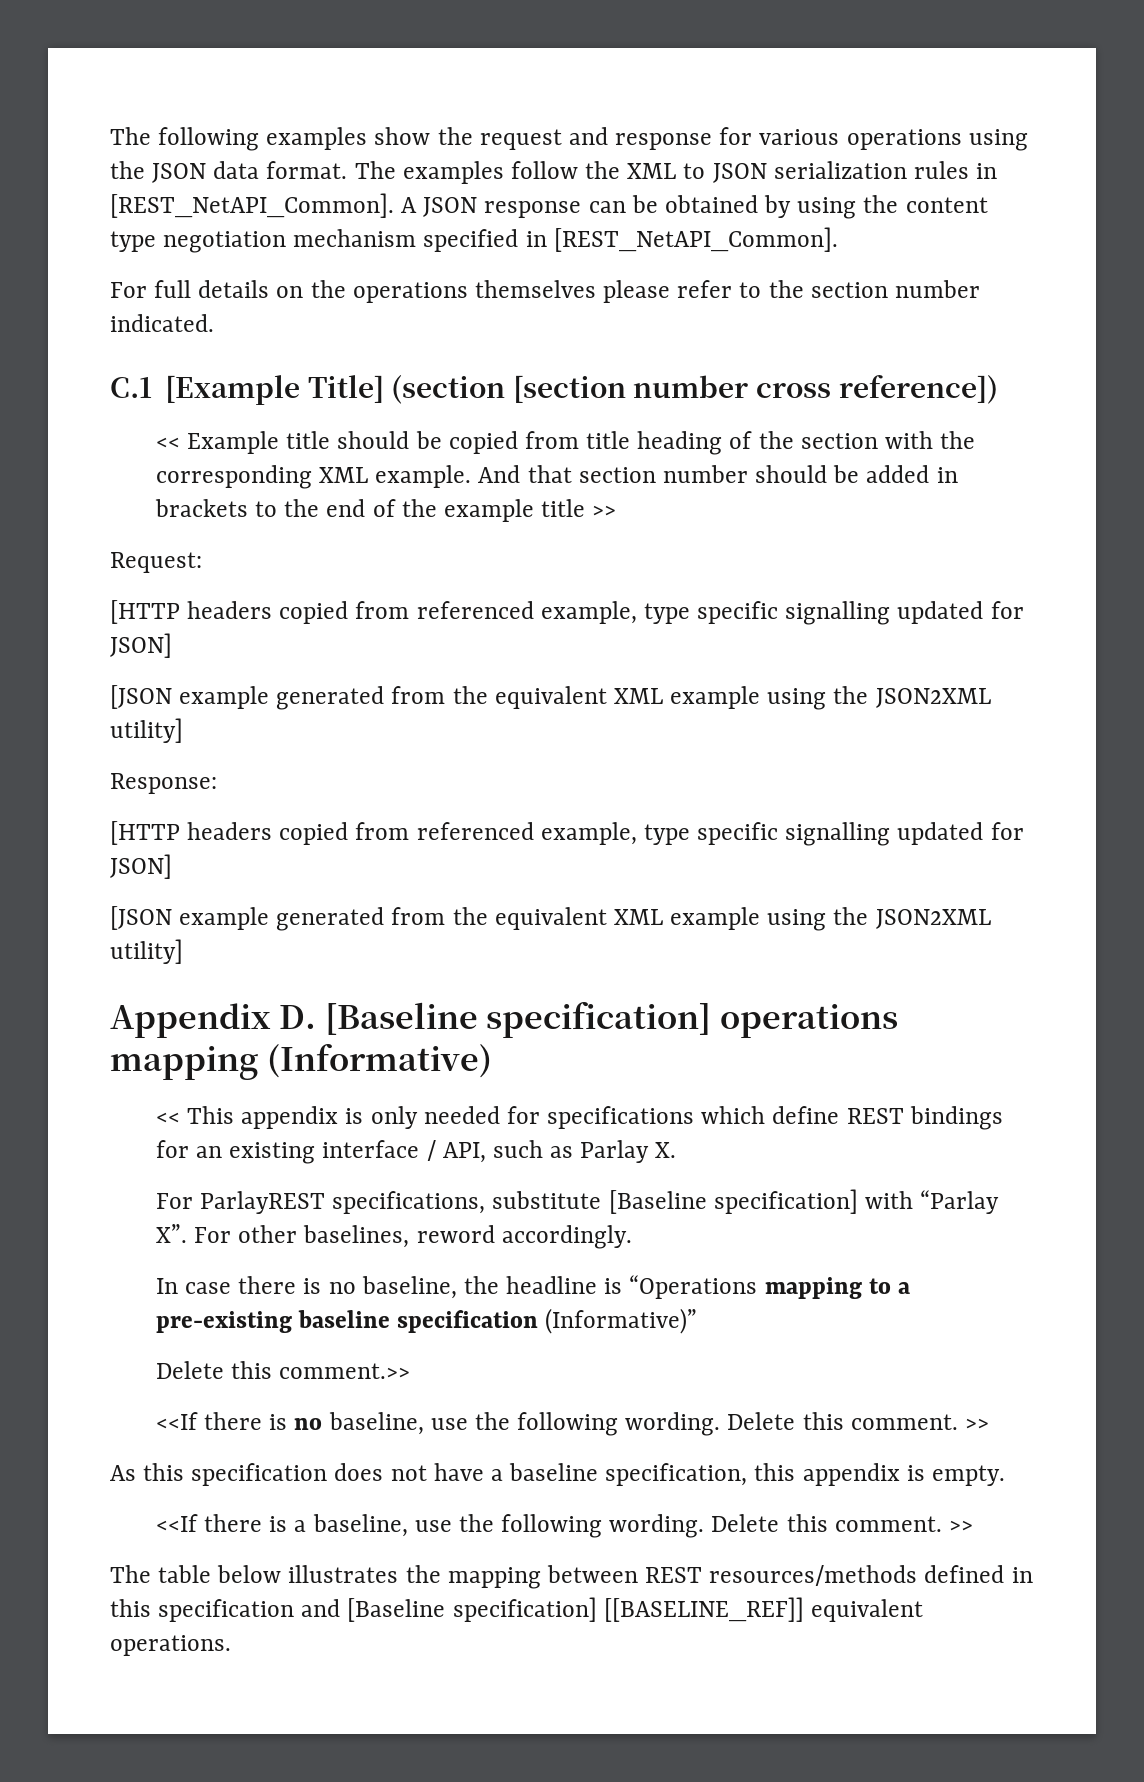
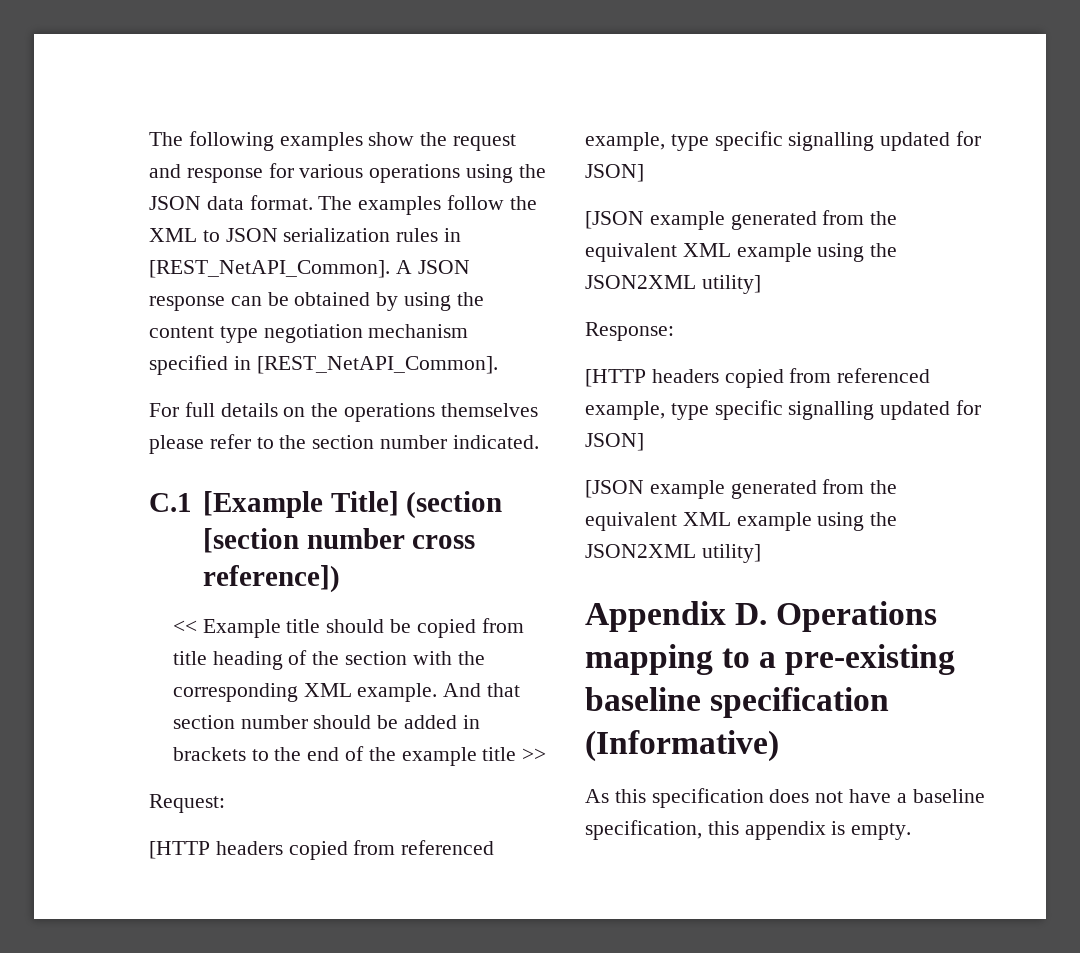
[324,1002,899,1038] [110,1044,492,1080] [155,1106,1003,1130] [155,1140,677,1164] [155,1189,1000,1214] [155,1224,632,1249] [155,1275,758,1299] [Baseline specification] operations mapping (Informative) // << This appendix is only needed for specifications which define REST bindings for an existing interface / API, such as Parlay X. // For ParlayREST specifications, substitute [Baseline specification] with “Parlay X”. For other baselines, reword accordingly. // In case there is no baseline, the headline is “Operations -> [776,601,938,632] Operations
[545,1308,698,1334] [155,1361,411,1379] [155,1412,989,1436] (Informative)” // Delete this comment.>> // <<If there is no baseline, use the following wording. Delete this comment. >> -> [585,730,779,762] (Informative)
[155,1514,973,1538] [110,1565,1033,1589] [110,1597,923,1622] [110,1635,231,1656] // <<If there is a baseline, use the following wording. Delete this comment. >> // The table below illustrates the mapping between REST resources/methods defined in this specification and [Baseline specification] [[BASELINE_REF]] equivalent operations. -> (912, 831) none

